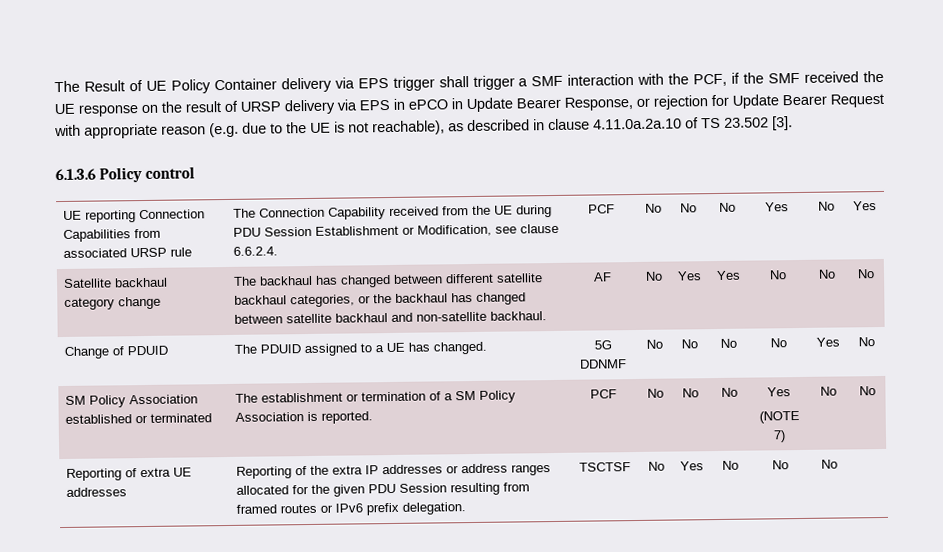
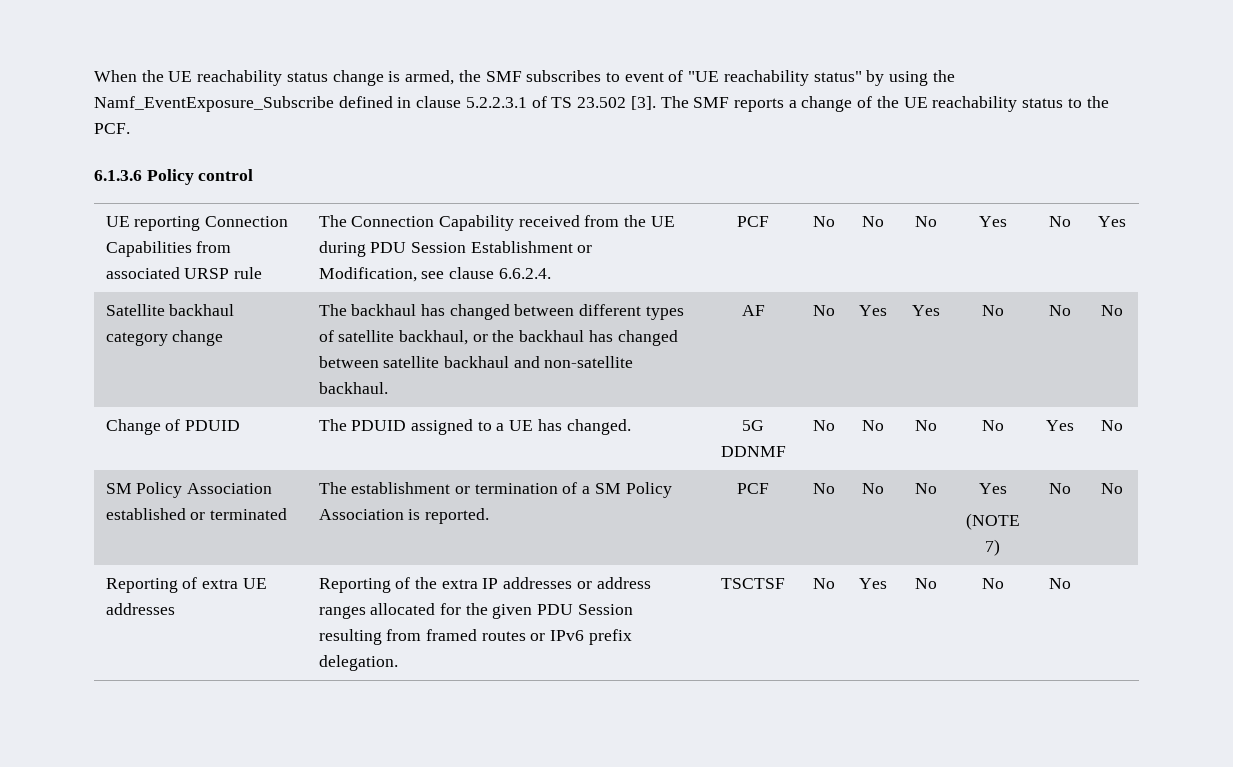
[54,70,885,94] [54,93,884,117] [54,119,530,139] The Result of UE Policy Container delivery via EPS trigger shall trigger a SMF interaction with the PCF, if the SMF received the UE response on the result of URSP delivery via EPS in ePCO in Update Bearer Response, or rejection for Update Bearer Request with appropriate reason (e.g. due to the UE is not reachable), as described -> [94,70,955,86] [94,96,393,112] When the UE reachability status change is armed, the SMF subscribes to event of "UE reachability status" by using the Namf_EventExposure_Subscribe defined
[593,118,682,130] 4.11.0a.2a.10 -> [465,97,527,108] 5.2.2.3.1
(793, 123) none -> [660,96,1109,112] [94,123,130,134] The SMF reports a change of the UE reachability status to the PCF.
[496,273,544,283] [234,294,356,308] satellite backhaul categories, -> [645,306,684,320] [318,330,469,345] types of satellite backhaul,

